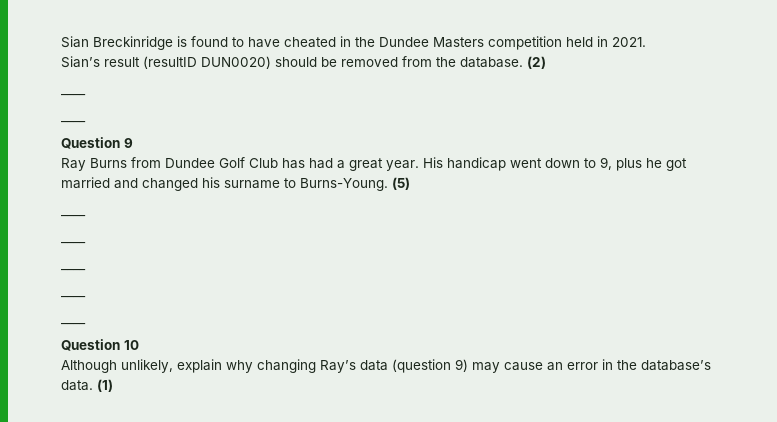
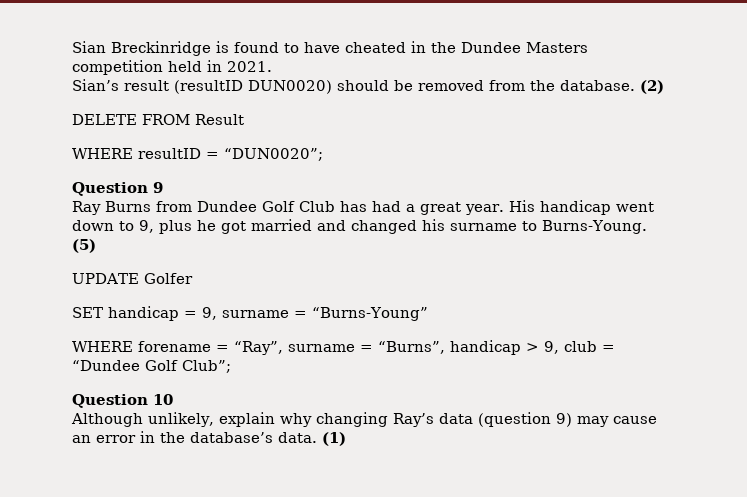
[61,94,86,96] [61,121,86,123] ____ // ____ -> [72,114,244,125] [72,148,323,161] DELETE FROM Result // WHERE resultID = “DUN0020”;
[61,215,86,217] [61,242,86,244] [61,269,86,271] [61,296,86,298] [61,323,86,325] ____ // ____ // ____ // ____ // ____ -> [72,273,193,284] [72,306,428,321] [72,340,615,355] [72,360,231,373] UPDATE Golfer // SET handicap = 9, surname = “Burns-Young” // WHERE forename = “Ray”, surname = “Burns”, handicap > 9, club = “Dundee Golf Club”;

